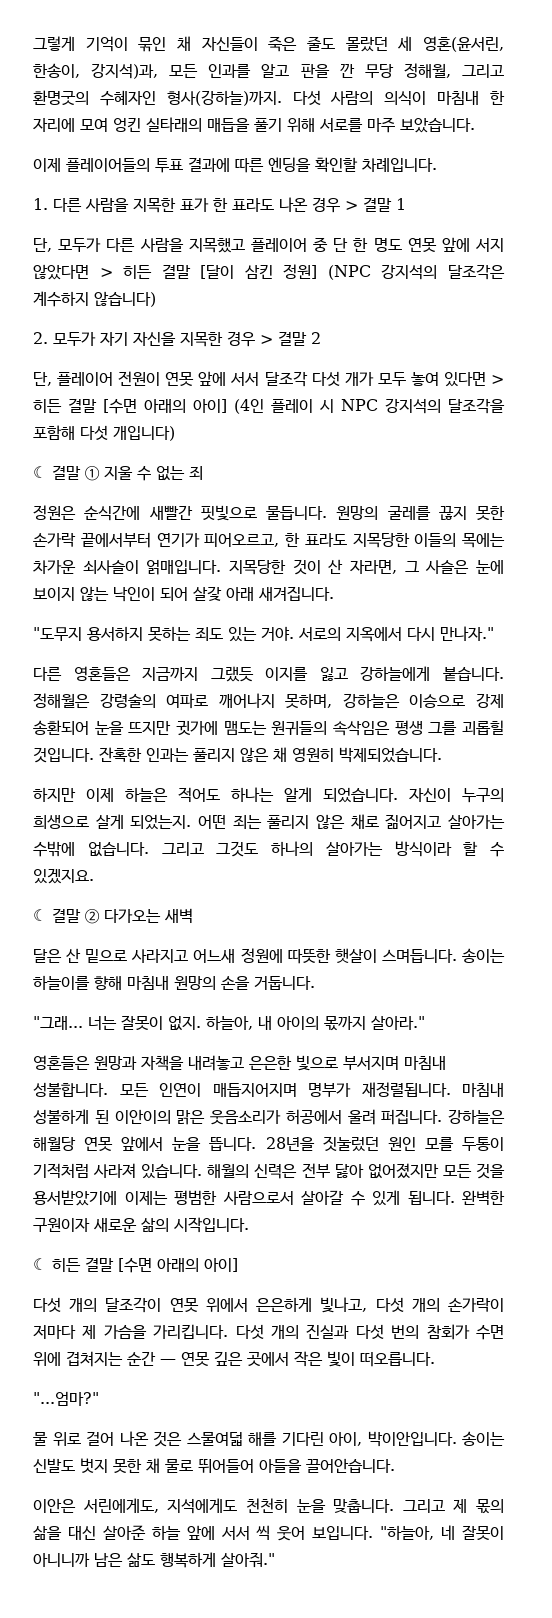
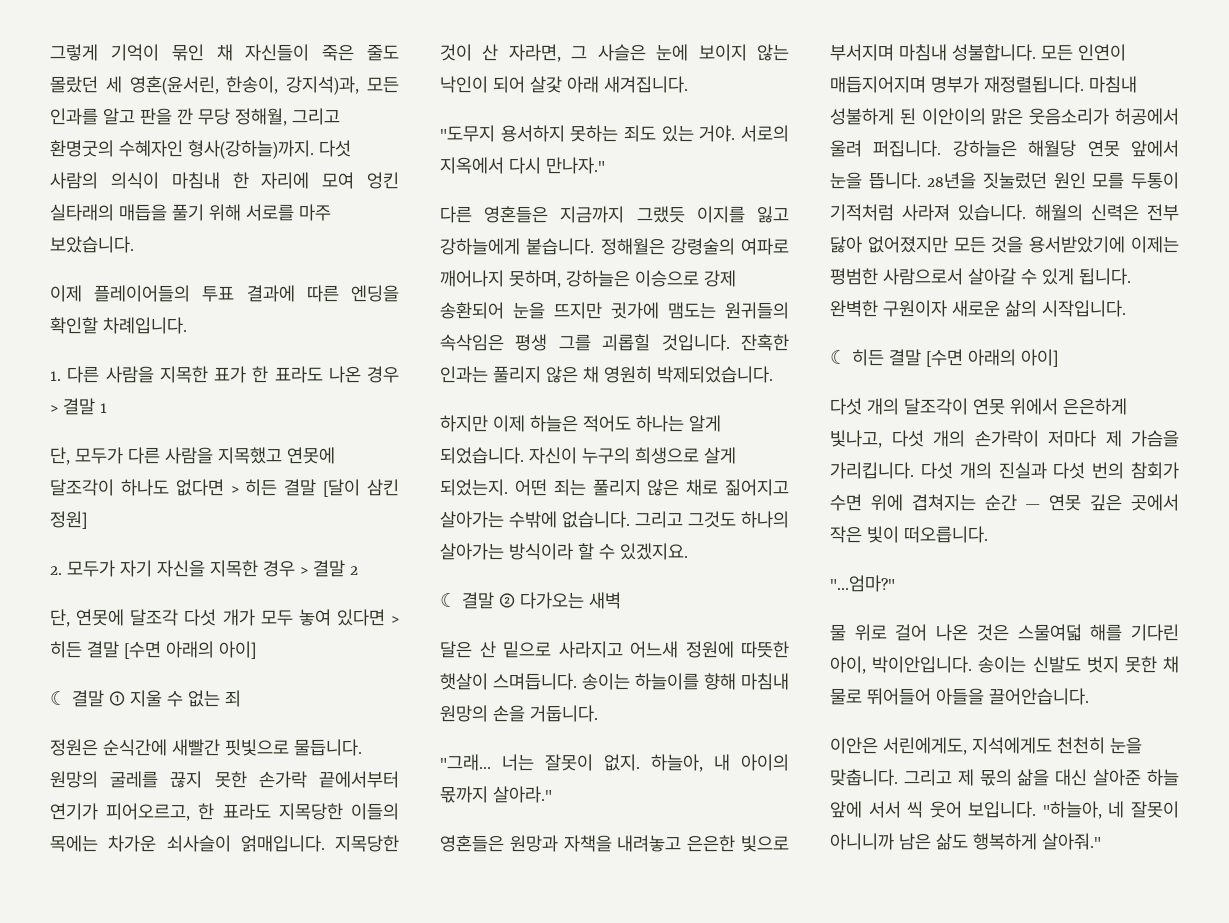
[250,237,505,253] [33,264,89,280] 플레이어 중 단 한 명도 연못 앞에 서지 않았다면 -> [286,447,335,464] [50,479,224,496] 연못에 달조각이 하나도 없다면
[327,264,505,280] [33,291,156,307] (NPC 강지석의 달조각은 계수하지 않습니다) -> (87, 520) none
[57,371,260,387] 플레이어 전원이 연못 앞에 서서 -> [76,609,125,626] 연못에
[234,398,505,414] [33,425,175,441] (4인 플레이 시 NPC 강지석의 달조각을 포함해 다섯 개입니다) -> (256, 650) none

